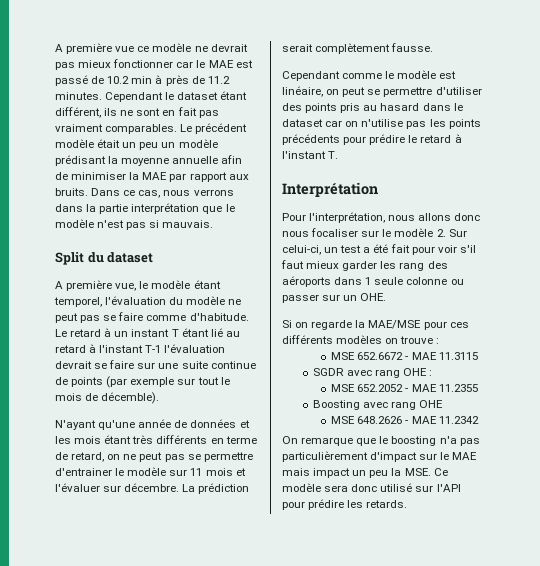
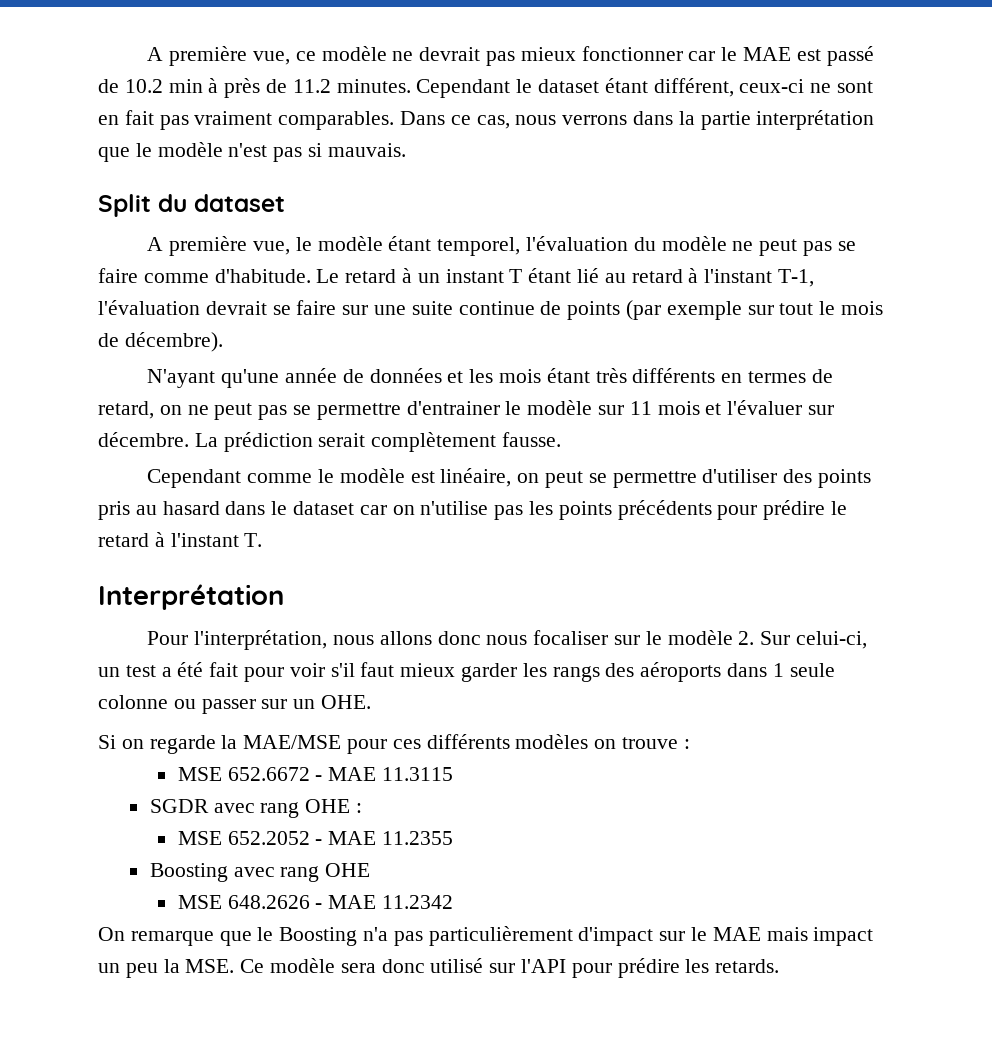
[55,43,135,54] A première vue -> [147,46,290,66] A première vue,
[104,108,118,116] ils -> [739,79,805,93] ceux-ci
[180,123,248,134] [55,139,218,150] [55,155,243,166] [55,172,249,182] [55,188,88,196] Le précédent modèle était un peu un modèle prédisant la moyenne annuelle afin de minimiser la MAE par rapport aux bruits. -> (395, 120) none
[145,345,162,353] T-1 -> [778,269,815,287] T-1,
[101,392,160,404] décemble). -> [124,332,223,352] décembre).
[225,436,257,444] terme -> [747,371,806,383] termes
[399,262,425,271] rang -> [552,666,600,682] rangs
[391,436,437,446] boosting -> [279,927,358,946] Boosting

